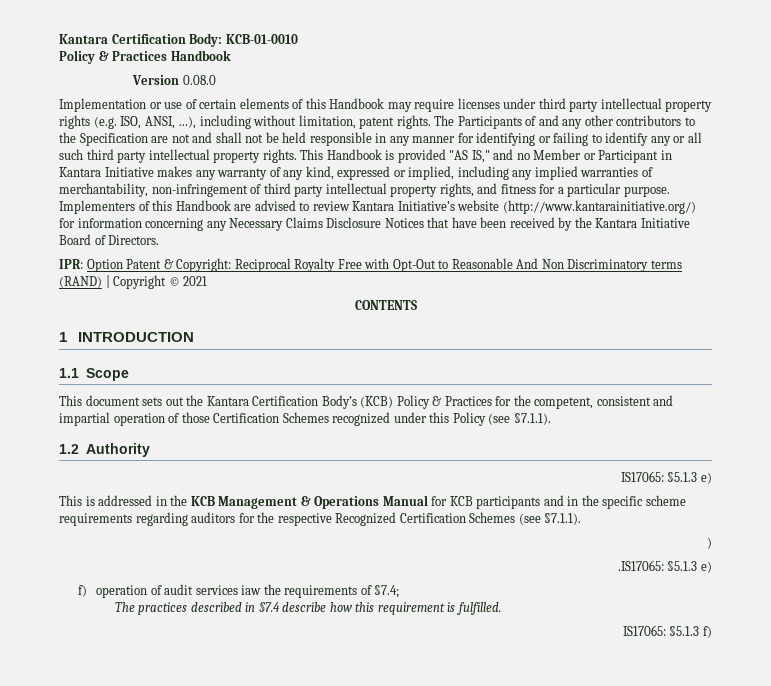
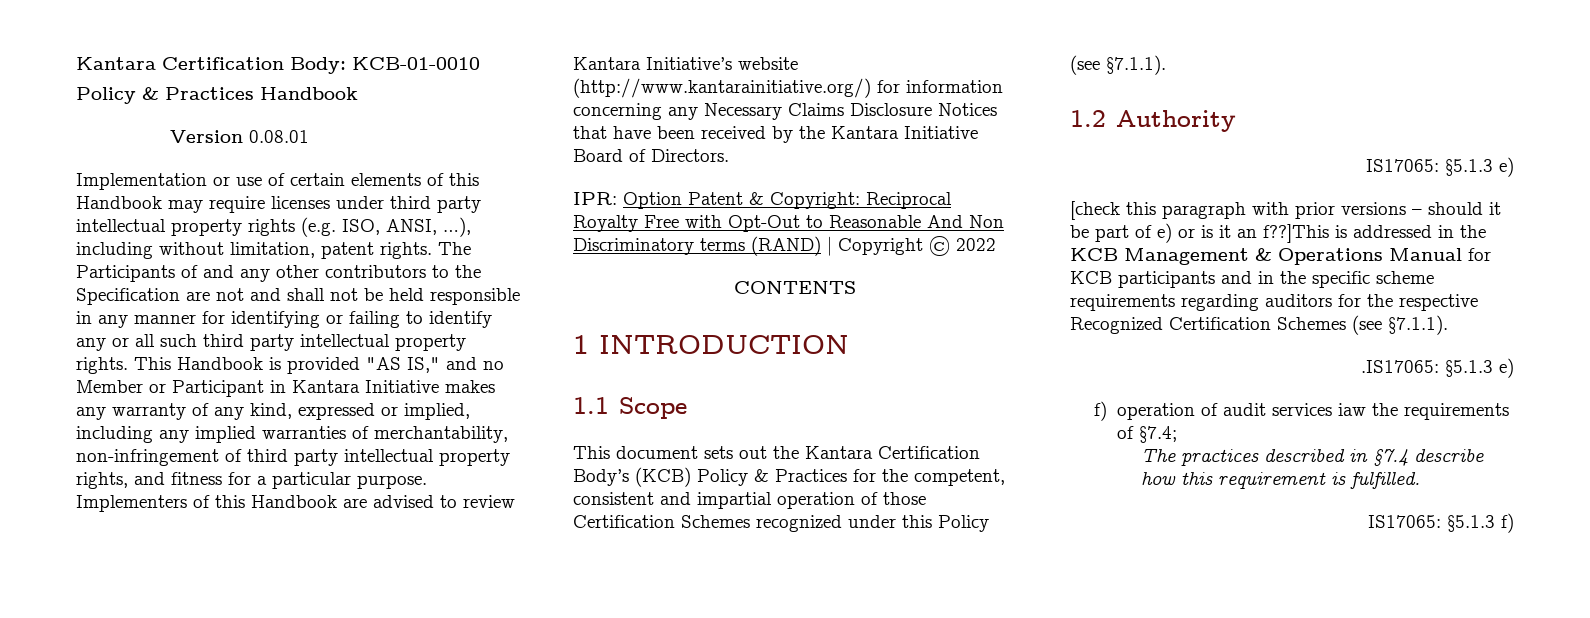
[182,75,216,85] 0.08.0 -> [249,130,310,143] 0.08.01
[183,276,208,286] 2021 -> [956,238,996,251] 2022
[59,495,82,506] This -> [1070,201,1501,220] [1070,223,1329,243] [check this paragraph with prior versions – should it be part of e) or is it an f??]This
[707,537,712,549] // ) -> (1448, 325) none

